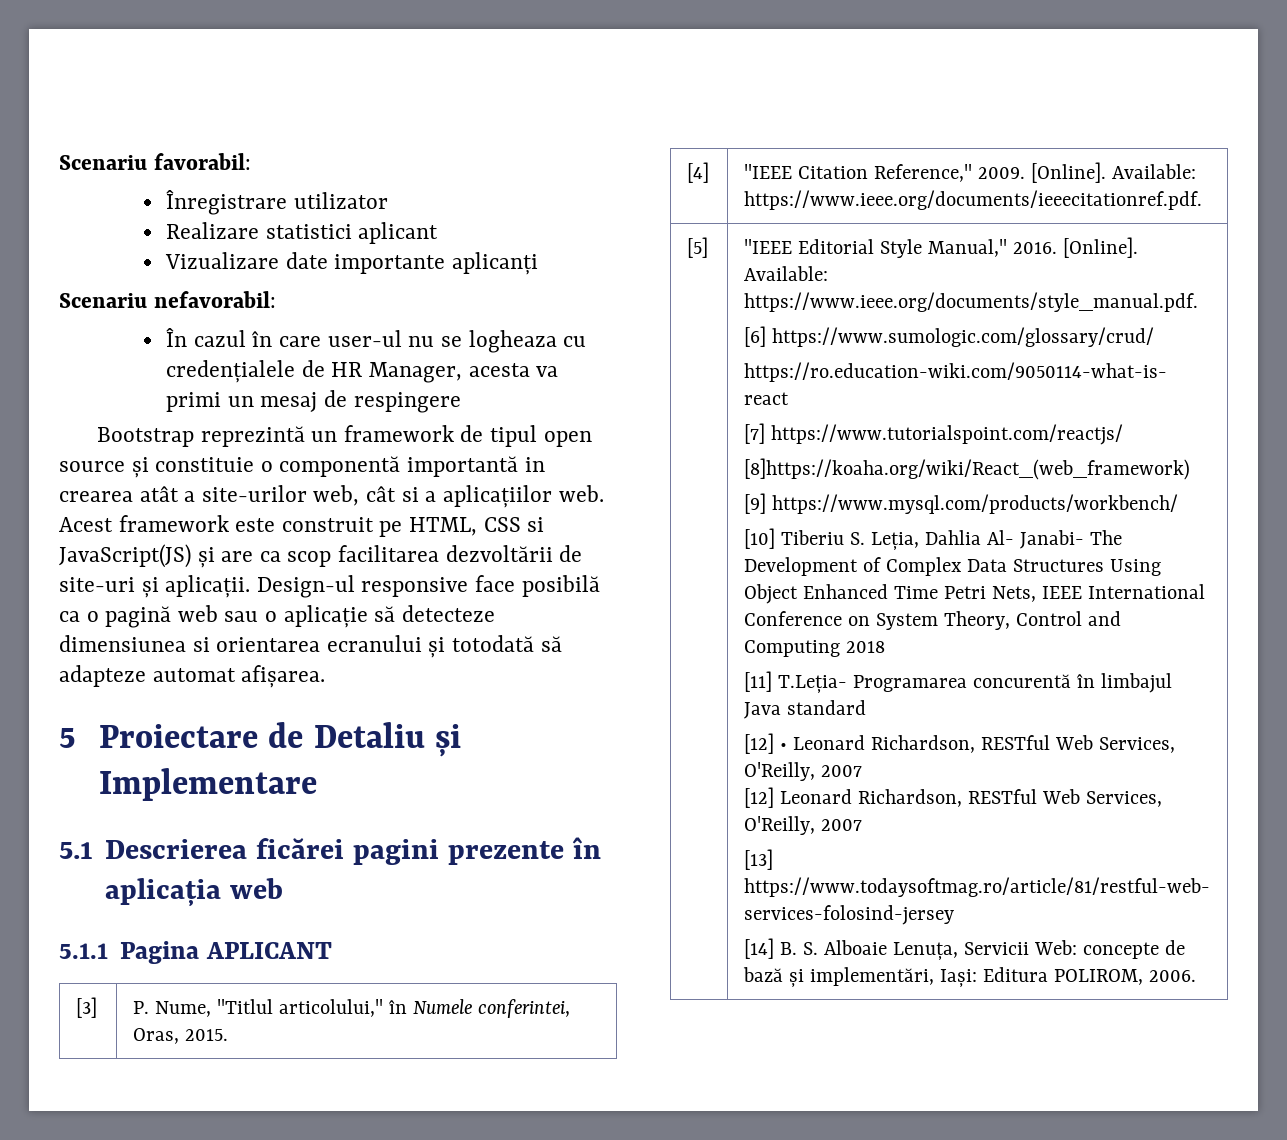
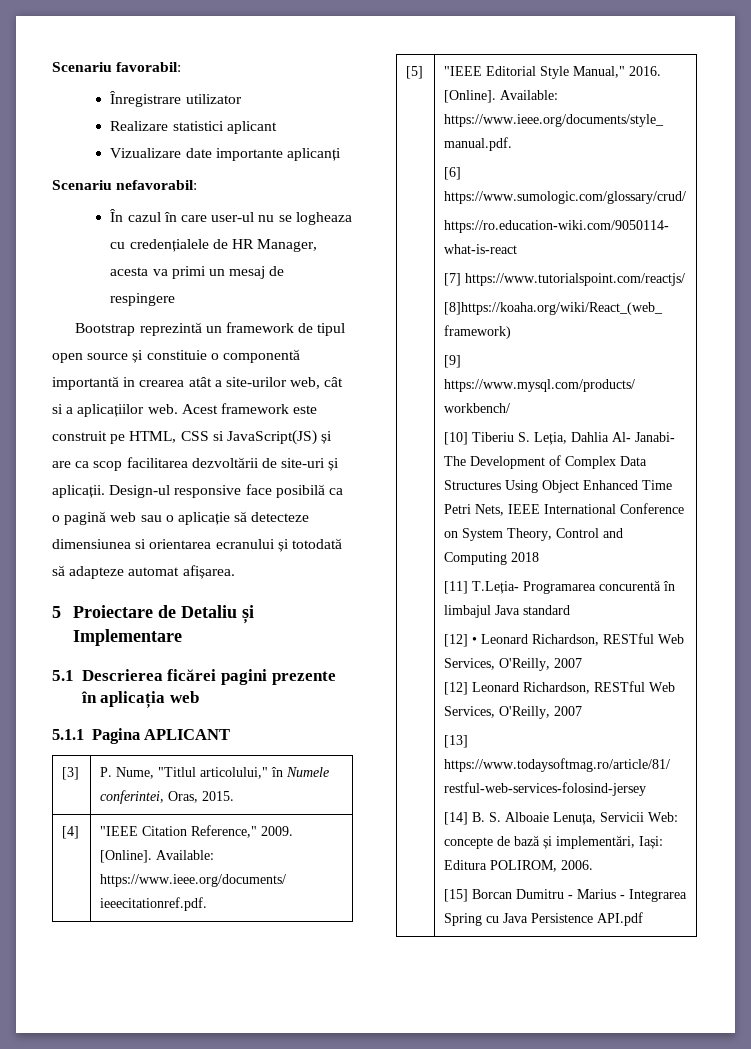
(1196, 976) none -> [444,889,688,902] [444,912,644,926] // [15] Borcan Dumitru - Marius - Integrarea Spring cu Java Persistence API.pdf

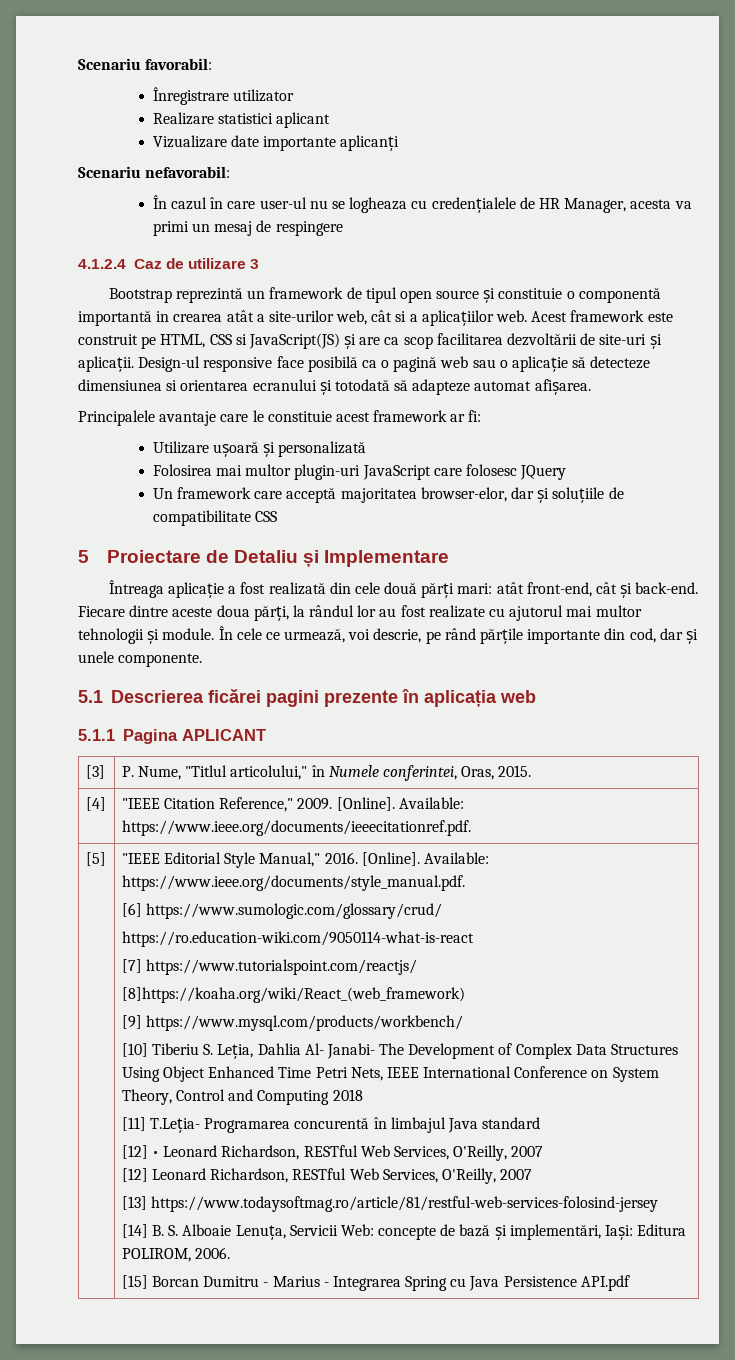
(176, 299) none -> [78,258,260,269] // 4.1.2.4 Caz de utilizare 3
(235, 572) none -> [78,410,482,426] [152,441,367,457] [152,464,567,480] [152,487,624,503] [152,510,278,526] // Principalele avantaje care le constituie acest framework ar fi: // Utilizare ușoară și personalizată // Folosirea mai multor plugin-uri JavaScript care folosesc JQuery // Un framework care acceptă majoritatea browser-elor, dar și soluțiile de compatibilitate CSS
(182, 637) none -> [108,580,699,598] [78,605,642,621] [78,626,698,644] [78,651,203,667] // Întreaga aplicație a fost realizată din cele două părți mari: atât front-end, cât și back-end. Fiecare dintre aceste doua părți, la rândul lor au fost realizate cu ajutorul mai multor tehnologii și module. În cele ce urmează, voi descrie, pe rând părțile importante din cod, dar și unele componente.

